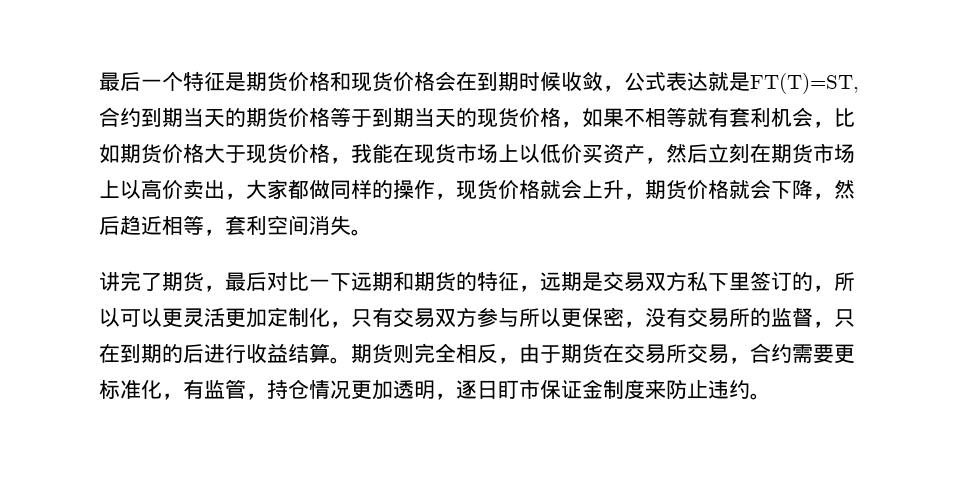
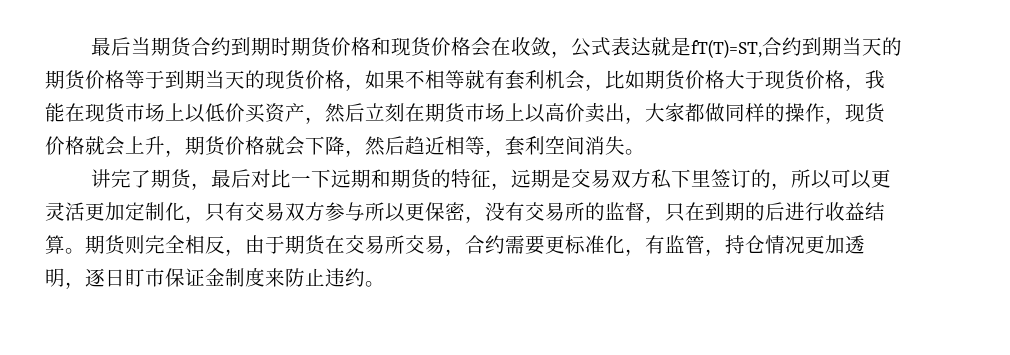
[99,71,246,91] 最后一个特征是 -> [91,37,292,57] 最后当期货合约到期时
[477,71,561,91] 到期时候 -> (512, 46) none
[750,73,859,94] FT(T)=ST, -> [691,39,763,59] fT(T)=ST,

